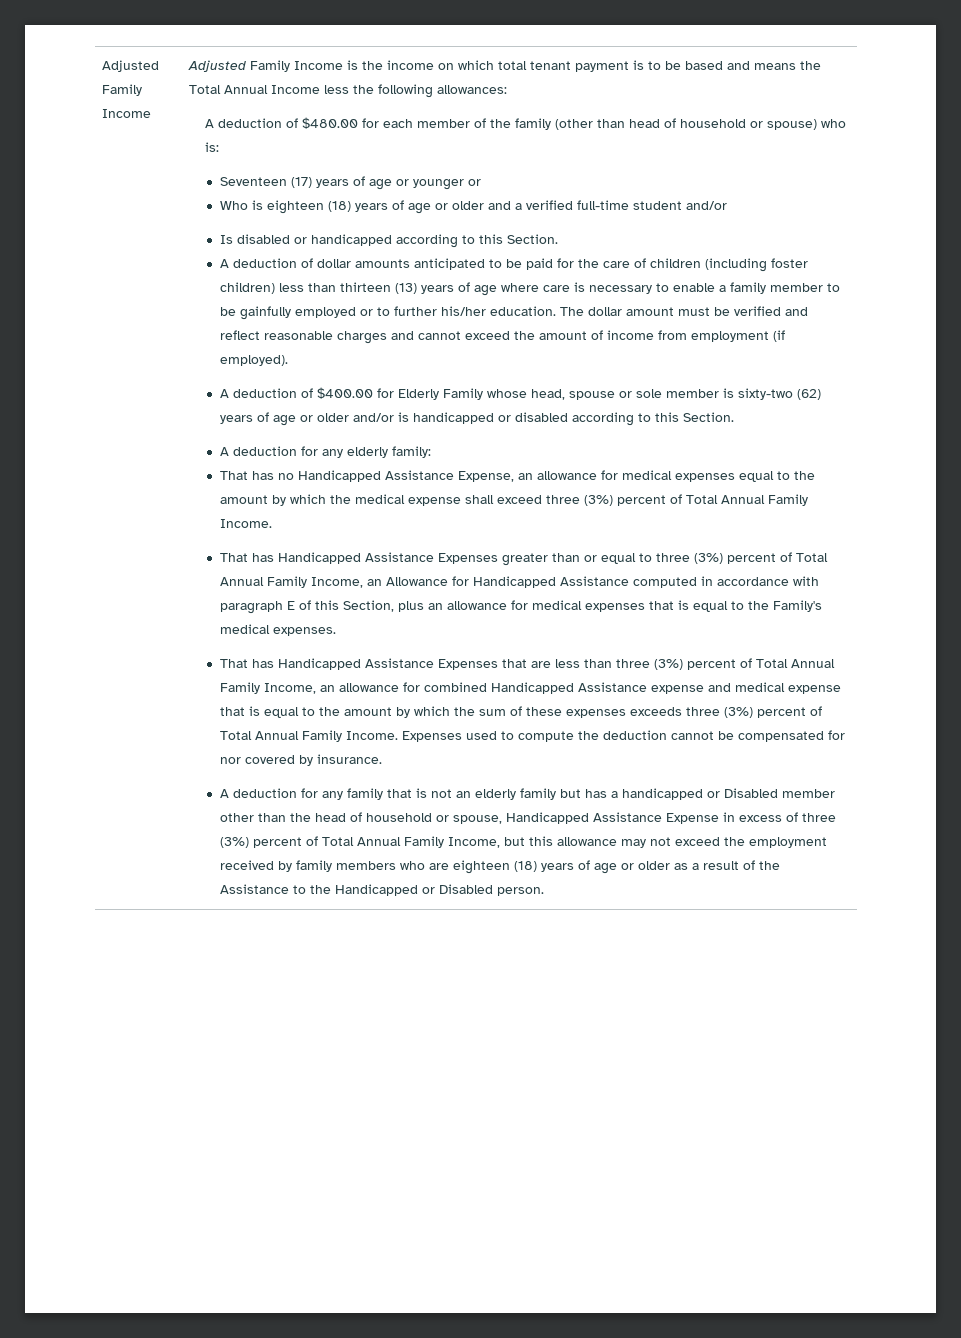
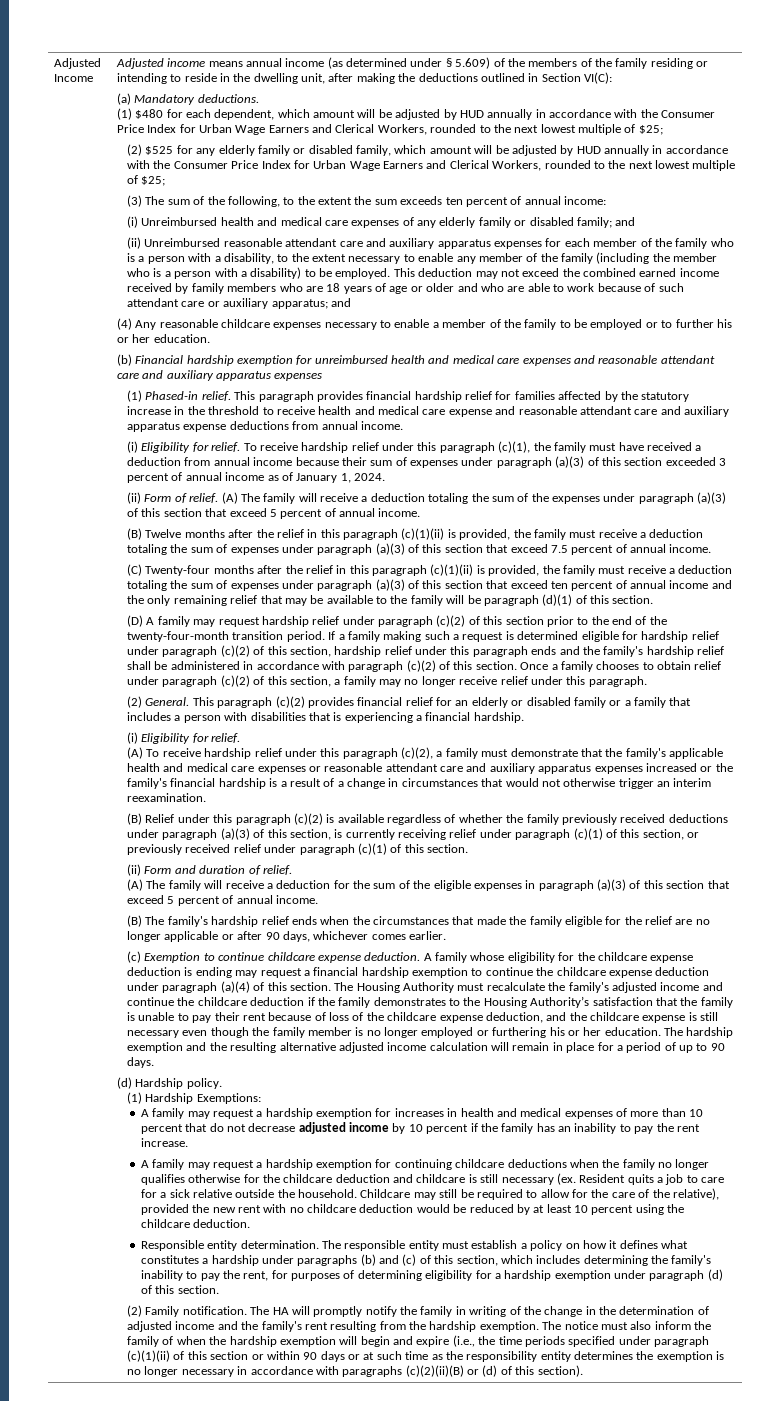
[102,60,160,72] [102,84,143,96] Adjusted Family -> [53,58,101,69] Adjusted
[250,60,822,72] [189,84,508,98] [204,117,358,129] Family Income is the income on which total tenant payment is to be based and means the Total Annual Income less the following allowances: // A deduction of $480.00 -> [167,57,709,69] [116,72,613,84] [116,93,259,105] [116,108,716,120] [116,124,663,135] [127,144,728,156] [127,160,736,171] [127,175,166,186] [127,195,607,207] [127,216,636,228] [127,237,543,249] income means annual income (as determined under § 5.609) of the members of the family residing or intending to reside in the dwelling unit, after making the deductions outlined in Section VI(C): // (a) Mandatory deductions. // (1) $480 for each dependent, which amount will be adjusted by HUD annually in accordance with the Consumer Price Index for Urban Wage Earners and Clerical Workers, rounded to the next lowest multiple of $25; // (2) $525 for any elderly family or disabled family, which amount will be adjusted by HUD annually in accordance with the Consumer Price Index for Urban Wage Earners and Clerical Workers, rounded to the next lowest multiple of $25; // (3) The sum of the following, to the extent the sum exceeds ten percent of annual income: // (i) Unreimbursed health and medical care expenses of any elderly family or disabled family; and // (ii) Unreimbursed reasonable attendant care and auxiliary apparatus expenses
[554,118,846,130] [204,142,219,152] [219,176,481,190] [219,200,351,214] (other than head of household or spouse) who is: // Seventeen (17) years of age or younger or // Who is eighteen (18) -> [710,238,734,247] [127,252,718,264] [127,267,719,279] [127,283,341,294] who is a person with a disability, to the extent necessary to enable any member of the family (including the member who is a person with a disability) to be employed. This deduction may not exceed the combined earned income received by family members who are 18
[514,200,727,210] [219,234,558,248] [219,258,808,272] [219,282,840,296] [219,306,808,320] [219,330,785,344] [219,355,288,366] [219,387,821,400] [219,412,734,426] [219,446,431,458] [219,470,815,482] [219,494,808,506] [219,519,272,528] [219,552,828,566] [219,576,819,588] [219,600,822,614] [219,624,336,636] [219,658,835,670] [219,682,841,694] [219,706,822,718] [219,730,845,742] [219,754,382,766] [219,788,835,800] [219,812,836,824] [219,836,827,848] [219,860,780,874] [219,884,544,896] a verified full-time student and/or // Is disabled or handicapped according to this Section. // A deduction of dollar amounts anticipated to be paid for the care of children (including foster children) less than thirteen (13) years of age where care is necessary to enable a family member to be gainfully employed or to further his/her education. The dollar amount must be verified and reflect reasonable charges and cannot exceed the amount of income from employment (if employed). // A deduction of $400.00 for Elderly Family whose head, spouse or sole member is sixty-two (62) years of age or older and/or is handicapped or disabled according to this Section. // A deduction for any elderly family: // That has no Handicapped Assistance Expense, an allowance for medical expenses equal to the amount by which the medical expense shall exceed three (3%) percent of Total Annual Family Income. // That has Handicapped Assistance Expenses greater than or equal to three (3%) percent of Total Annual Family Income, an Allowance for Handicapped Assistance computed in accordance with paragraph E of this Section, plus an allowance for medical expenses that is equal to the Family's medical expenses. // That has Handicapped Assistance Expenses that are less than three (3%) percent of Total Annual Family Income, an allowance for combined Handicapped Assistance expense and medical expense that is equal to the amount by which the sum of these expenses exceeds three (3%) percent of Total Annual Family Income. Expenses used to compute the deduction cannot be compensated for nor covered by insurance. // A deduction for any family that is not an elderly family but has a handicapped or Disabled member other than the head of household or spouse, Handicapped Assistance Expense in excess of three (3%) percent of Total Annual Family Income, but this allowance may not exceed the employment received by family members who are eighteen (18) years of age or older as a result of the Assistance to the Handicapped or Disabled person. -> [480,283,684,292] [127,298,351,309] [116,318,732,330] [116,334,210,343] [116,354,715,366] [116,370,323,381] [127,390,690,402] [127,406,730,417] [127,421,403,432] [127,441,702,453] [127,456,727,468] [127,472,386,483] [127,492,727,504] [127,508,421,519] [127,528,704,540] [127,543,712,555] [127,564,733,576] [127,579,732,591] [127,594,654,606] [127,615,667,627] [127,631,719,642] [127,645,725,657] [127,660,722,672] [127,675,647,687] [127,696,692,708] [127,712,524,723] [127,732,241,744] [127,747,724,759] [127,763,733,774] [127,778,712,789] [127,793,207,802] [127,813,728,825] [127,828,700,840] [127,843,469,855] [127,864,292,876] [127,879,730,891] [127,895,318,906] [127,915,710,927] [127,931,447,942] [127,951,694,963] [127,967,710,978] [127,981,723,993] [127,996,733,1008] [127,1012,719,1023] [127,1027,734,1038] [127,1042,725,1053] [127,1057,155,1068] [116,1077,222,1089] [127,1092,261,1104] [140,1108,704,1119] [140,1122,700,1134] [140,1138,188,1147] [140,1159,710,1170] [140,1173,725,1185] [140,1188,719,1200] [140,1204,685,1215] [140,1219,251,1228] [140,1240,689,1251] [140,1254,712,1266] [140,1269,723,1281] [140,1285,219,1294] [127,1305,709,1317] [127,1321,712,1332] [127,1335,710,1347] [127,1350,725,1362] [127,1365,583,1377] who are able to work because of such attendant care or auxiliary apparatus; and // (4) Any reasonable childcare expenses necessary to enable a member of the family to be employed or to further his or her education. // (b) Financial hardship exemption for unreimbursed health and medical care expenses and reasonable attendant care and auxiliary apparatus expenses // (1) Phased-in relief. This paragraph provides financial hardship relief for families affected by the statutory increase in the threshold to receive health and medical care expense and reasonable attendant care and auxiliary apparatus expense deductions from annual income. // (i) Eligibility for relief. To receive hardship relief under this paragraph (c)(1), the family must have received a deduction from annual income because their sum of expenses under paragraph (a)(3) of this section exceeded 3 percent of annual income as of January 1, 2024. // (ii) Form of relief. (A) The family will receive a deduction totaling the sum of the expenses under paragraph (a)(3) of this section that exceed 5 percent of annual income. // (B) Twelve months after the relief in this paragraph (c)(1)(ii) is provided, the family must receive a deduction totaling the sum of expenses under paragraph (a)(3) of this section that exceed 7.5 percent of annual income. // (C) Twenty-four months after the relief in this paragraph (c)(1)(ii) is provided, the family must receive a deduction totaling the sum of expenses under paragraph (a)(3) of this section that exceed ten percent of annual income and the only remaining relief that may be available to the family will be paragraph (d)(1) of this section. // (D) A family may request hardship relief under paragraph (c)(2) of this section prior to the end of the twenty-four-month transition period. If a family making such a request is determined eligible for hardship relief under paragraph (c)(2) of this section, hardship relief under this paragraph ends and the family's hardship relief shall be administered in accordance with paragraph (c)(2) of this section. Once a family chooses to obtain relief under paragraph (c)(2) of this section, a family may no longer receive relief under this paragraph. // (2) General. This paragraph (c)(2) provides financial relief for an elderly or disabled family or a family that includes a person with disabilities that is experiencing a financial hardship. // (i) Eligibility for relief. // (A) To receive hardship relief under this paragraph (c)(2), a family must demonstrate that the family's applicable health and medical care expenses or reasonable attendant care and auxiliary apparatus expenses increased or the family's financial hardship is a result of a change in circumstances that would not otherwise trigger an interim reexamination. // (B) Relief under this paragraph (c)(2) is available regardless of whether the family previously received deductions under paragraph (a)(3) of this section, is currently receiving relief under paragraph (c)(1) of this section, or previously received relief under paragraph (c)(1) of this section. // (ii) Form and duration of relief. // (A) The family will receive a deduction for the sum of the eligible expenses in paragraph (a)(3) of this section that exceed 5 percent of annual income. // (B) The family's hardship relief ends when the circumstances that made the family eligible for the relief are no longer applicable or after 90 days, whichever comes earlier. // (c) Exemption to continue childcare expense deduction. A family whose eligibility for the childcare expense deduction is ending may request a financial hardship exemption to continue the childcare expense deduction under paragraph (a)(4) of this section. The Housing Authority must recalculate the family's adjusted income and continue the childcare deduction if the family demonstrates to the Housing Authority’s satisfaction that the family is unable to pay their rent because of loss of the childcare expense deduction, and the childcare expense is still necessary even though the family member is no longer employed or furthering his or her education. The hardship exemption and the resulting alternative adjusted income calculation will remain in place for a period of up to 90 days. // (d) Hardship policy. // (1) Hardship Exemptions: // A family may request a hardship exemption for increases in health and medical expenses of more than 10 percent that do not decrease adjusted income by 10 percent if the family has an inability to pay the rent increase. // A family may request a hardship exemption for continuing childcare deductions when the family no longer qualifies otherwise for the childcare deduction and childcare is still necessary (ex. Resident quits a job to care for a sick relative outside the household. Childcare may still be required to allow for the care of the relative), provided the new rent with no childcare deduction would be reduced by at least 10 percent using the childcare deduction. // Responsible entity determination. The responsible entity must establish a policy on how it defines what constitutes a hardship under paragraphs (b) and (c) of this section, which includes determining the family's inability to pay the rent, for purposes of determining eligibility for a hardship exemption under paragraph (d) of this section. // (2) Family notification. The HA will promptly notify the family in writing of the change in the determination of adjusted income and the family's rent resulting from the hardship exemption. The notice must also inform the family of when the hardship exemption will begin and expire (i.e., the time periods specified under paragraph (c)(1)(ii) of this section or within 90 days or at such time as the responsibility entity determines the exemption is no longer necessary in accordance with paragraphs (c)(2)(ii)(B) or (d) of this section).

